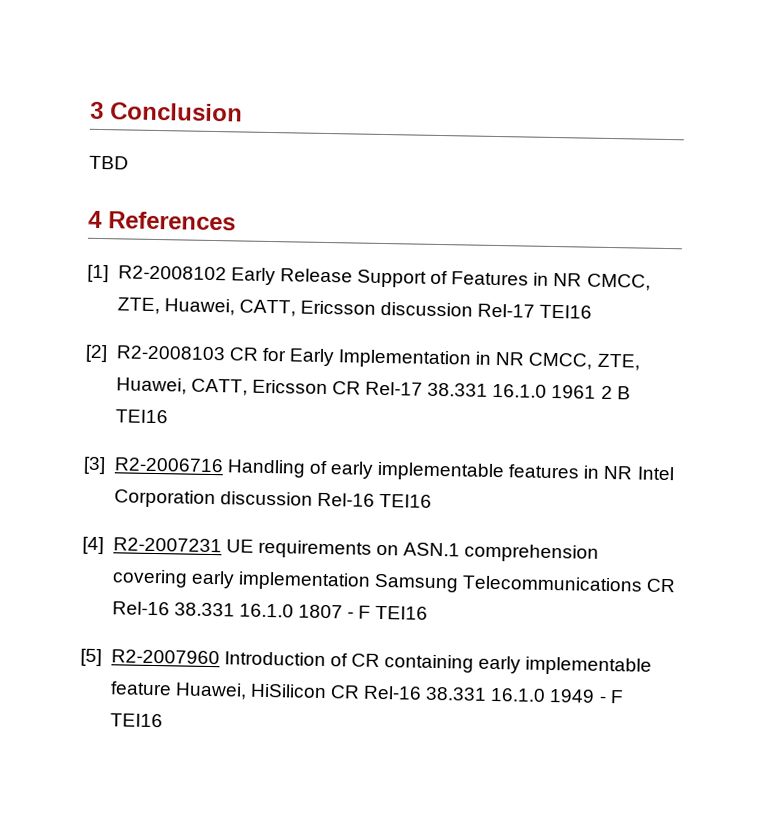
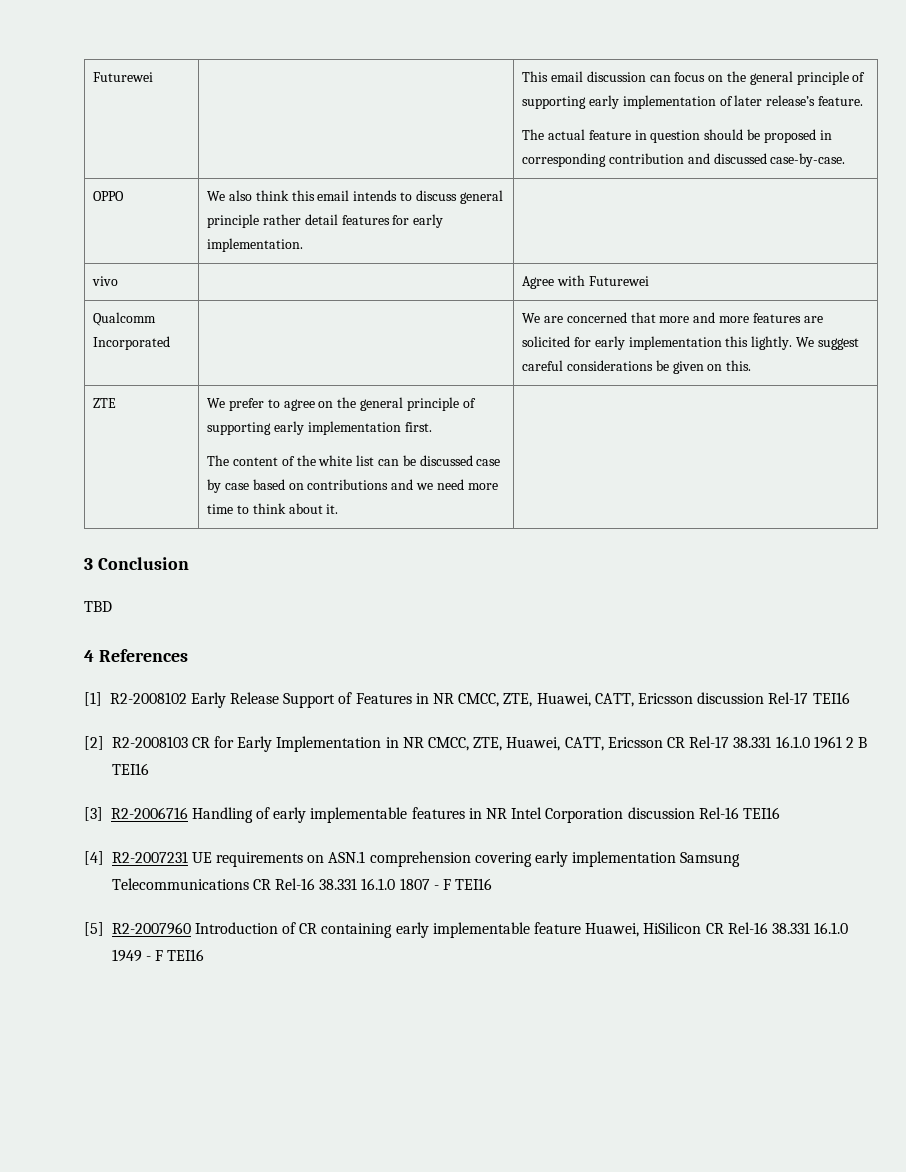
(90, 110) none -> [93,72,154,82] [522,71,866,85] [522,95,863,109] [522,129,832,143] [522,153,846,167] [93,191,125,201] [207,190,503,204] [207,214,444,228] [207,238,304,252] [92,276,119,286] [522,275,649,289] [93,312,157,326] [93,336,171,350] [522,312,823,323] [522,336,859,350] [522,360,752,374] [93,398,117,408] [207,397,476,411] [207,421,432,435] [207,455,501,466] [207,479,498,493] [207,503,339,514] Futurewei | | This email discussion can focus on the general principle of supporting early implementation of later release’s feature. // The actual feature in question should be proposed in corresponding contribution and discussed case-by-case. // OPPO | We also think this email intends to discuss general principle rather detail features for early implementation. | // vivo | | Agree with Futurewei // Qualcomm Incorporated | | We are concerned that more and more features are solicited for early implementation this lightly. We suggest careful considerations be given on this. // ZTE | We prefer to agree on the general principle of supporting early implementation first. // The content of the white list can be discussed case by case based on contributions and we need more time to think about it. | //

